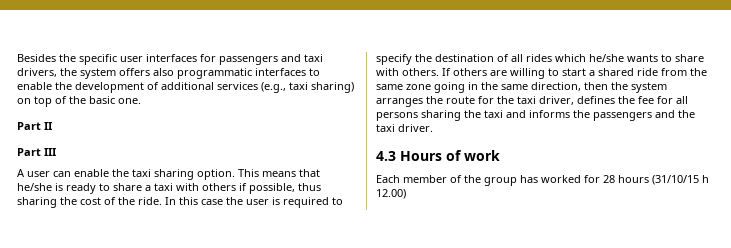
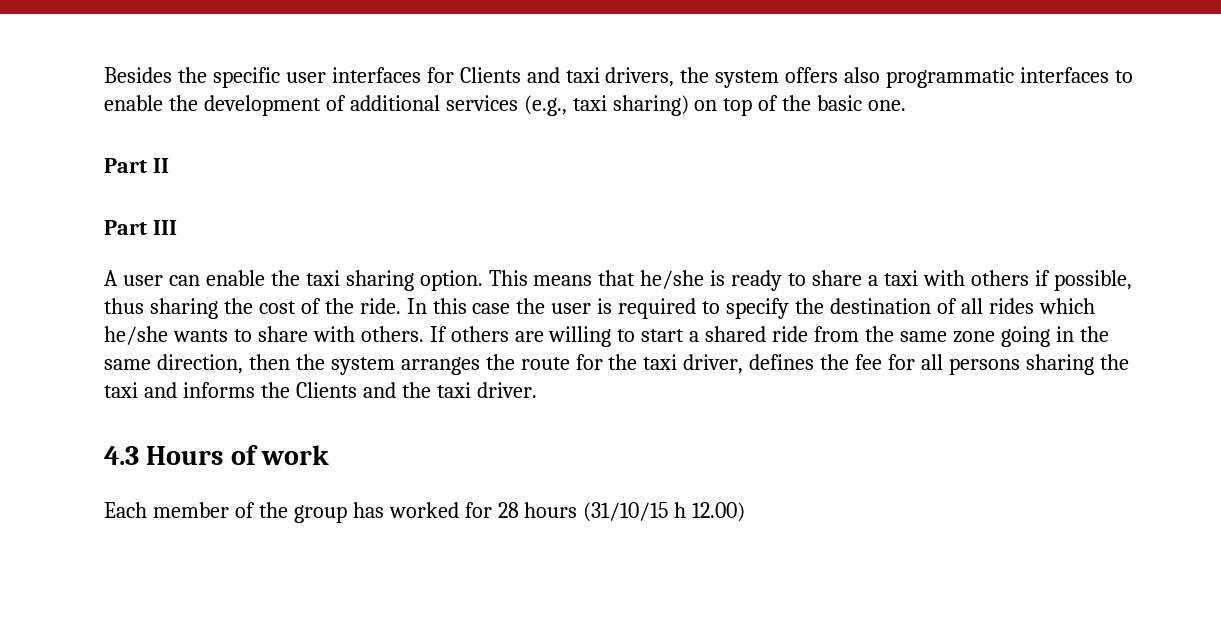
[219,56,278,65] passengers -> [459,67,521,83] Clients
[593,112,652,121] passengers -> [295,382,357,398] Clients

